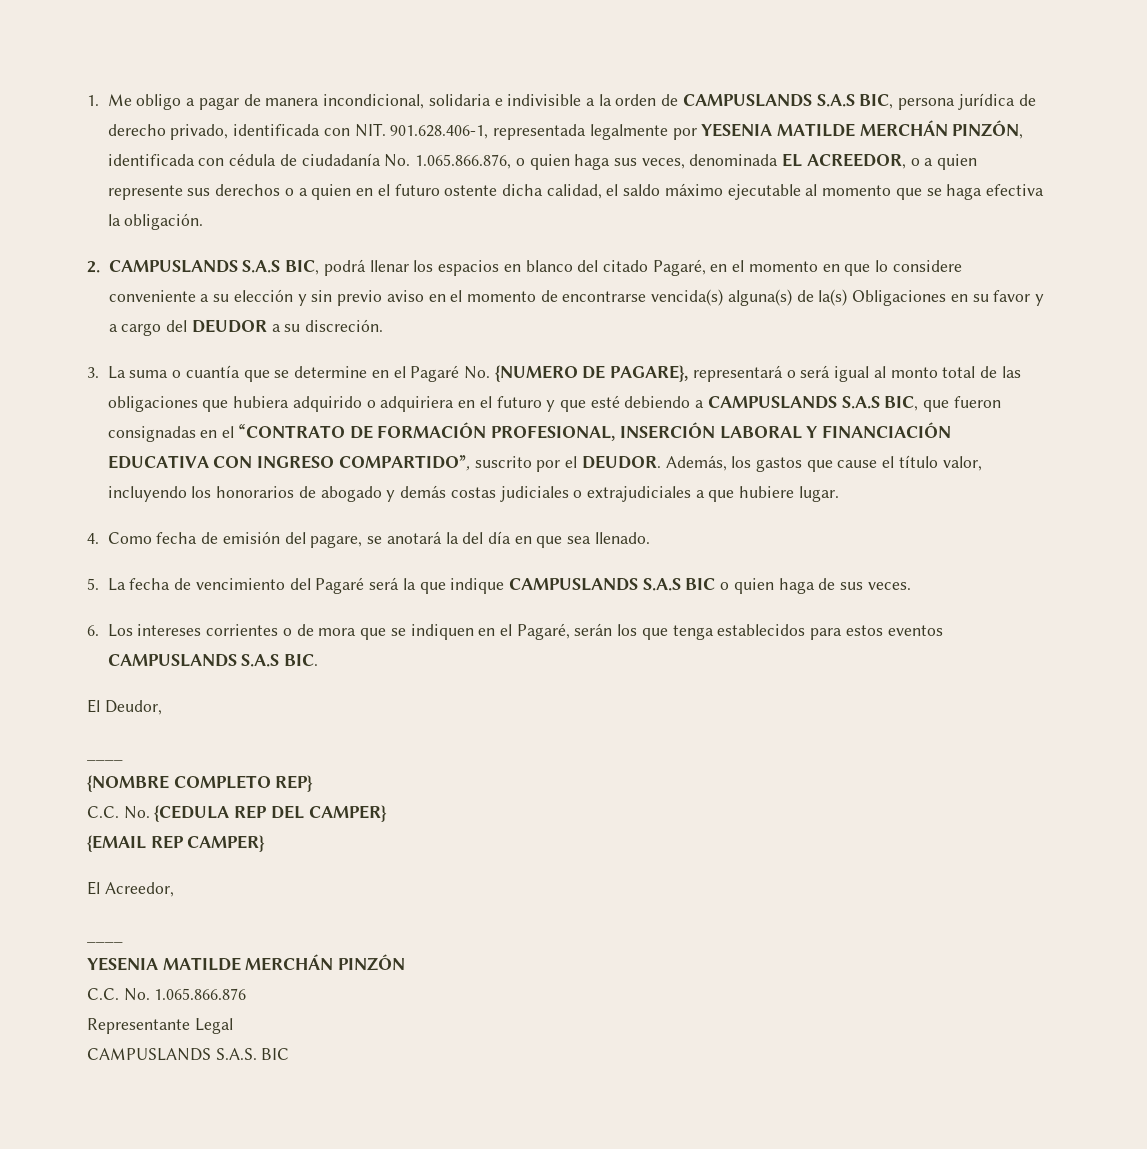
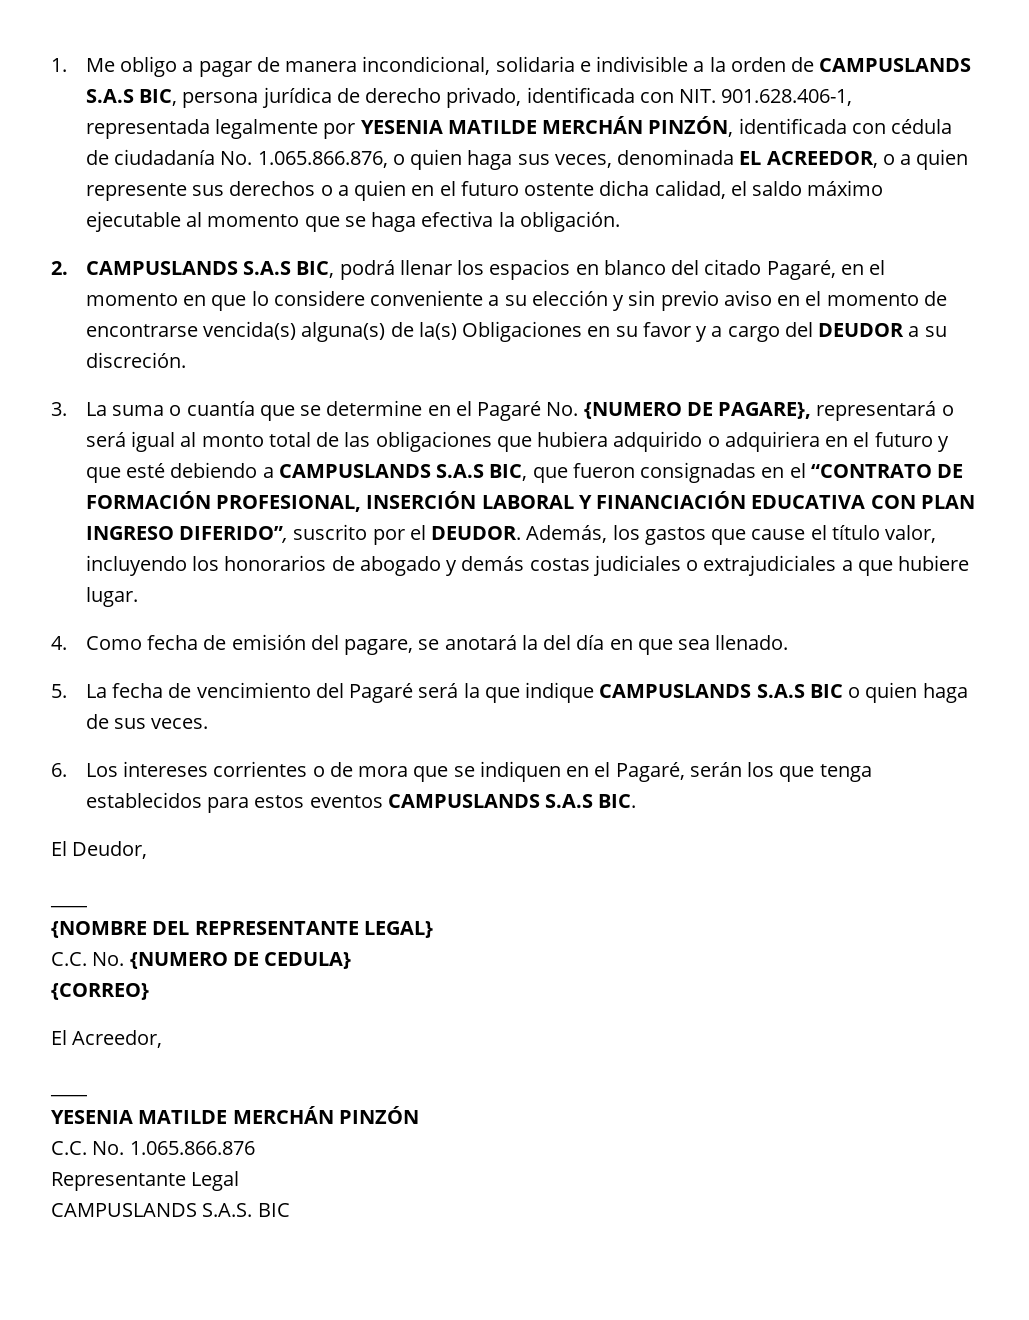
[257,455,470,471] INGRESO COMPARTIDO”, -> [920,495,975,509] [85,526,288,543] PLAN INGRESO DIFERIDO”,
[173,775,314,792] [87,805,387,822] [87,835,266,852] COMPLETO REP} // C.C. No. {CEDULA REP DEL CAMPER} // {EMAIL REP CAMPER} -> [152,921,433,938] [51,952,352,969] [51,983,149,1000] DEL REPRESENTANTE LEGAL} // C.C. No. {NUMERO DE CEDULA} // {CORREO}

